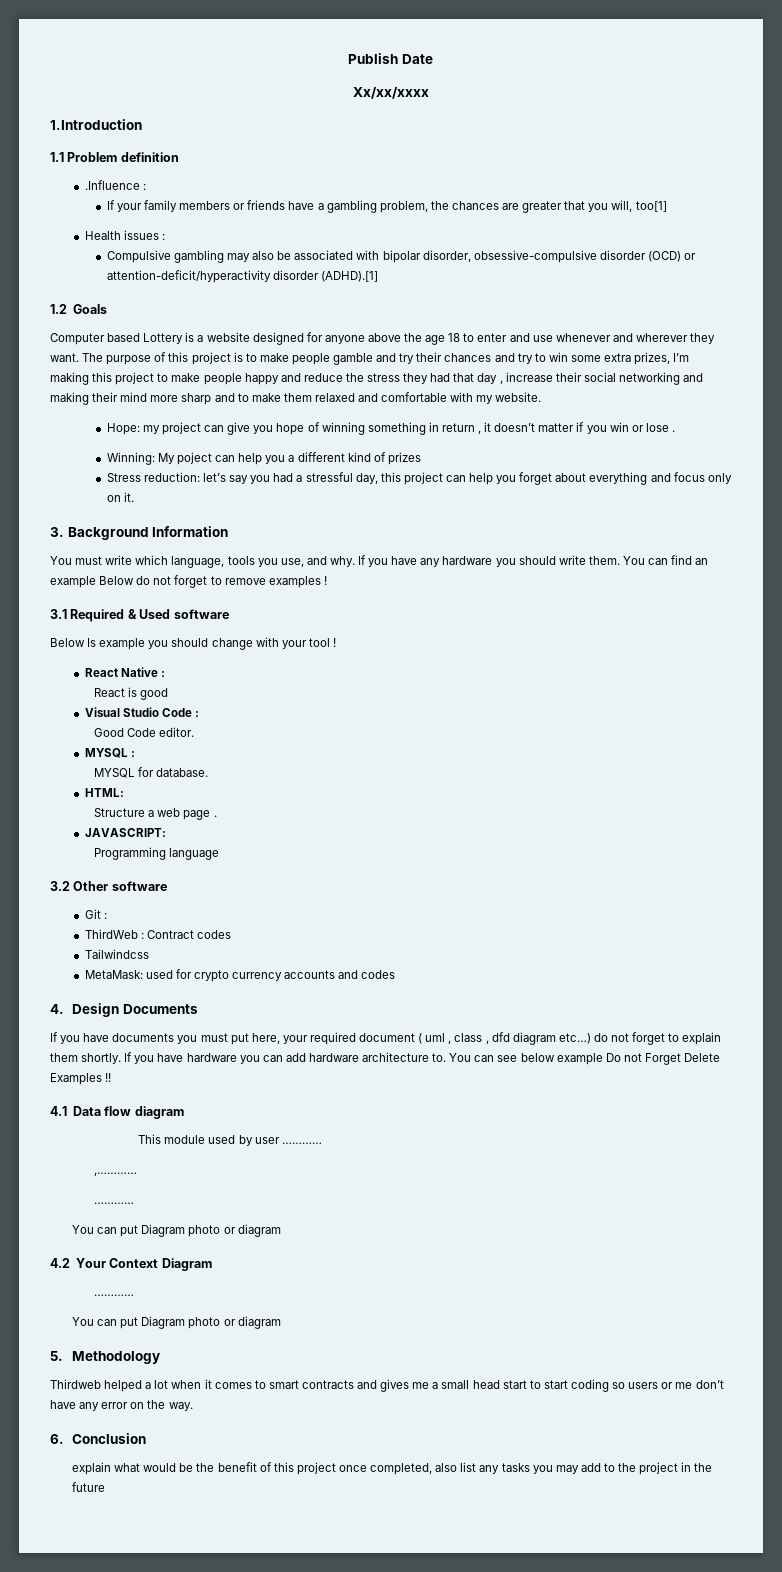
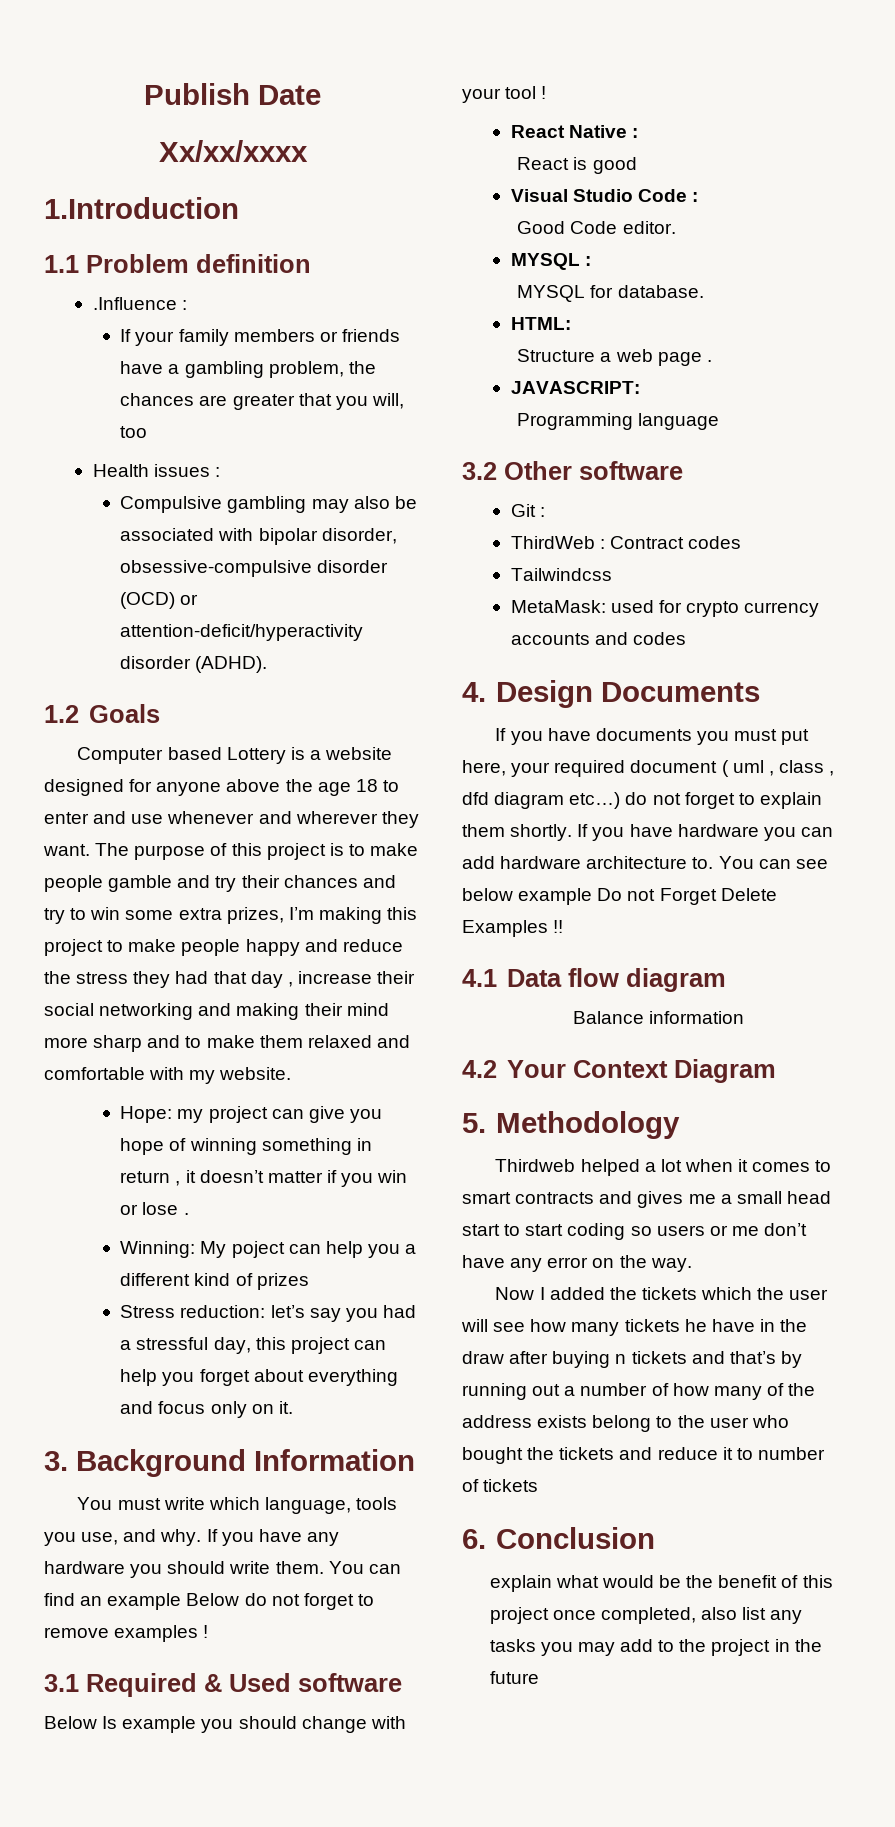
[635,201,667,212] too[1] -> [120,426,148,438] too
[320,271,378,282] (ADHD).[1] -> [195,656,268,673] (ADHD).
[138,1134,322,1146] [94,1172,138,1176] [94,1202,135,1204] [72,1224,281,1237] [50,1258,212,1271] [94,1294,135,1296] [72,1316,281,1329] This module used by user ………… // ,………… // ………… // You can put Diagram photo or diagram // 4.2 Your Context Diagram // ………… // You can put Diagram photo or diagram -> [572,1011,744,1024] [462,1059,776,1083] Balance information // 4.2 Your Context Diagram
(193, 1406) none -> [495,1287,829,1300] [461,1319,808,1336] [462,1351,802,1368] [462,1383,816,1400] [462,1415,789,1432] [462,1447,825,1464] [462,1479,539,1492] // Now I added the tickets which the user will see how many tickets he have in the draw after buying n tickets and that’s by running out a number of how many of the address exists belong to the user who bought the tickets and reduce it to number of tickets

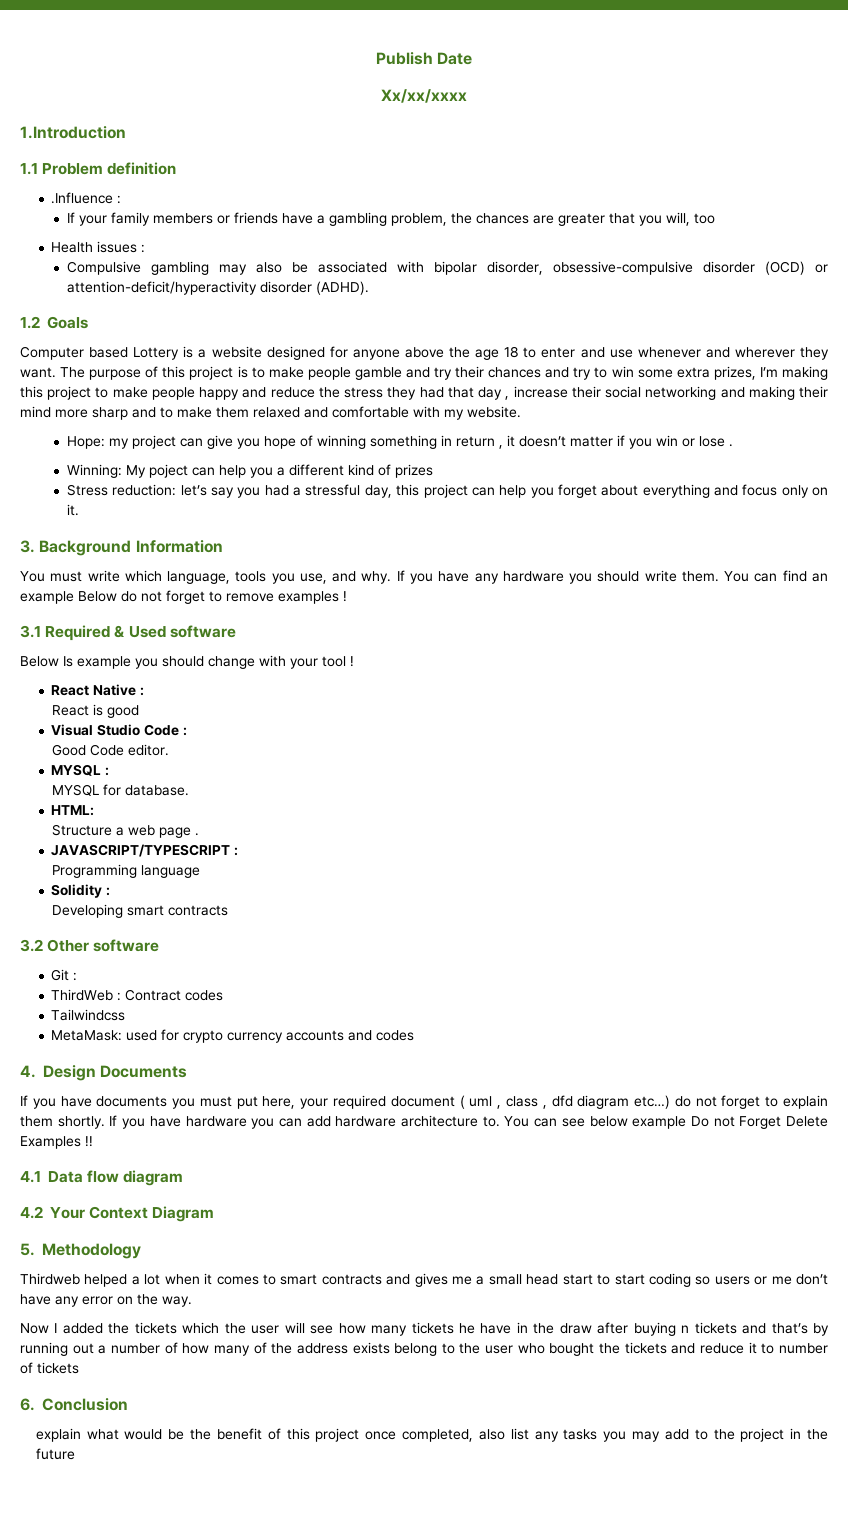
[510,381,640,394] JAVASCRIPT: -> [51,844,239,857] JAVASCRIPT/TYPESCRIPT :
(720, 421) none -> [51,884,111,898] [51,904,228,918] // Solidity : // Developing smart contracts
[572,1011,744,1024] // Balance information -> (184, 1178) none

